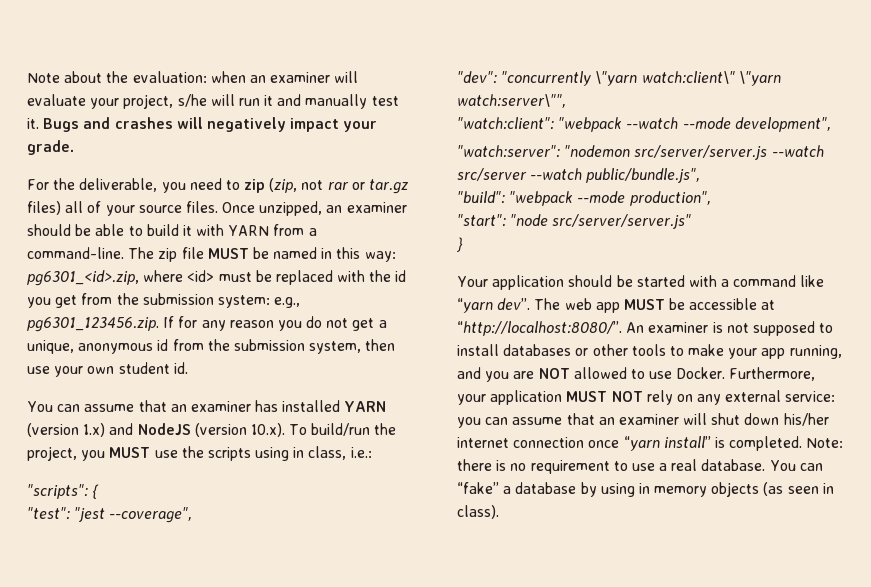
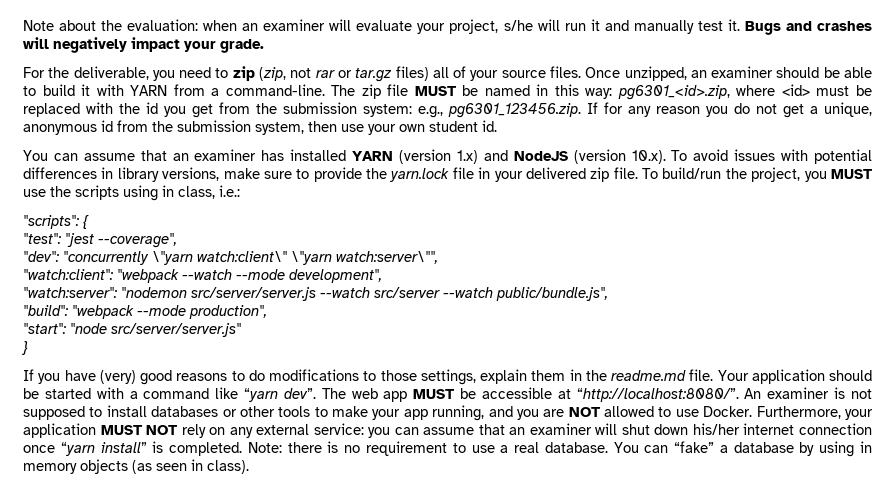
(308, 429) none -> [693,149,873,164] [23,167,659,182] avoid issues with potential differences in library versions, make sure to provide the yarn.lock file in your delivered zip file. To
(463, 244) none -> [23,369,714,385] If you have (very) good reasons to do modifications to those settings, explain them in the readme.md file.

